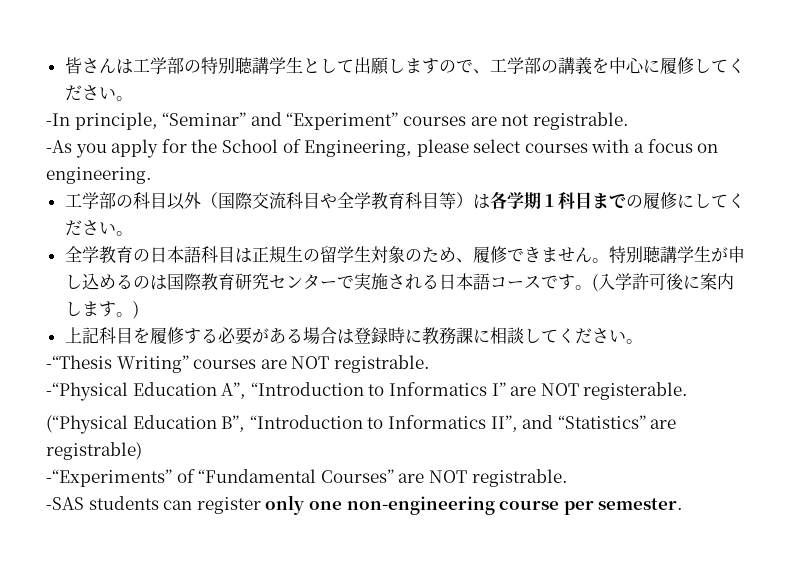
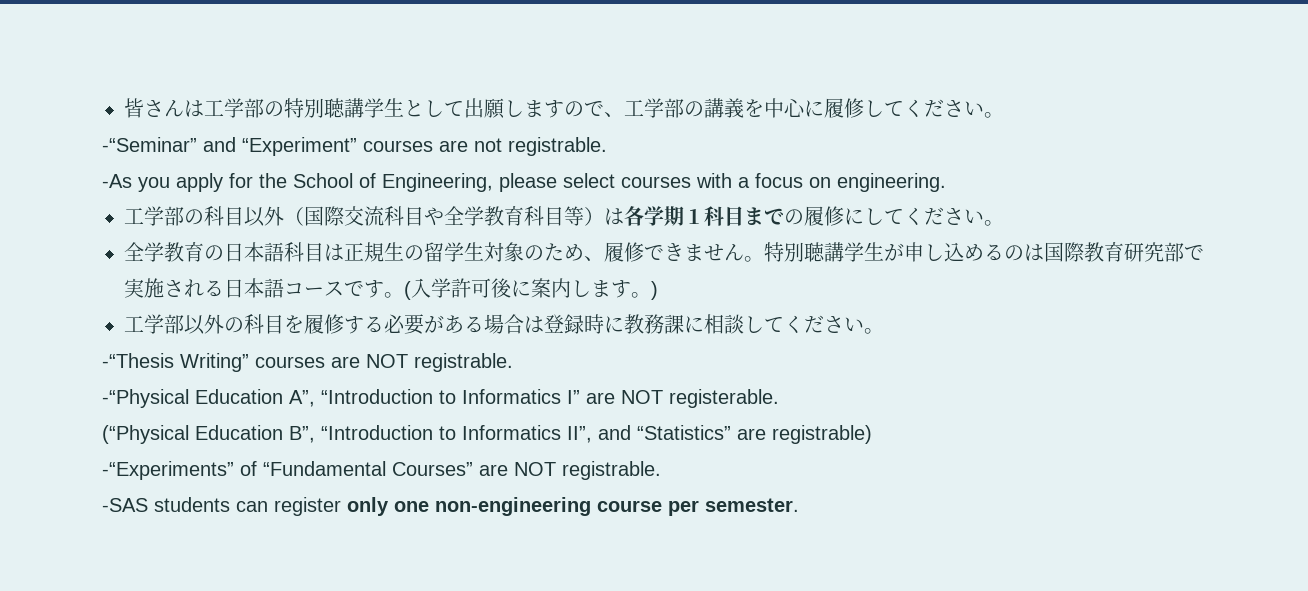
[46,112,247,130] -In principle, “Seminar” -> [102,137,197,152] -“Seminar”
[268,274,337,290] センター -> [1164,242,1184,262] 部
[64,327,99,344] 上記 -> [124,314,244,335] 工学部以外の

